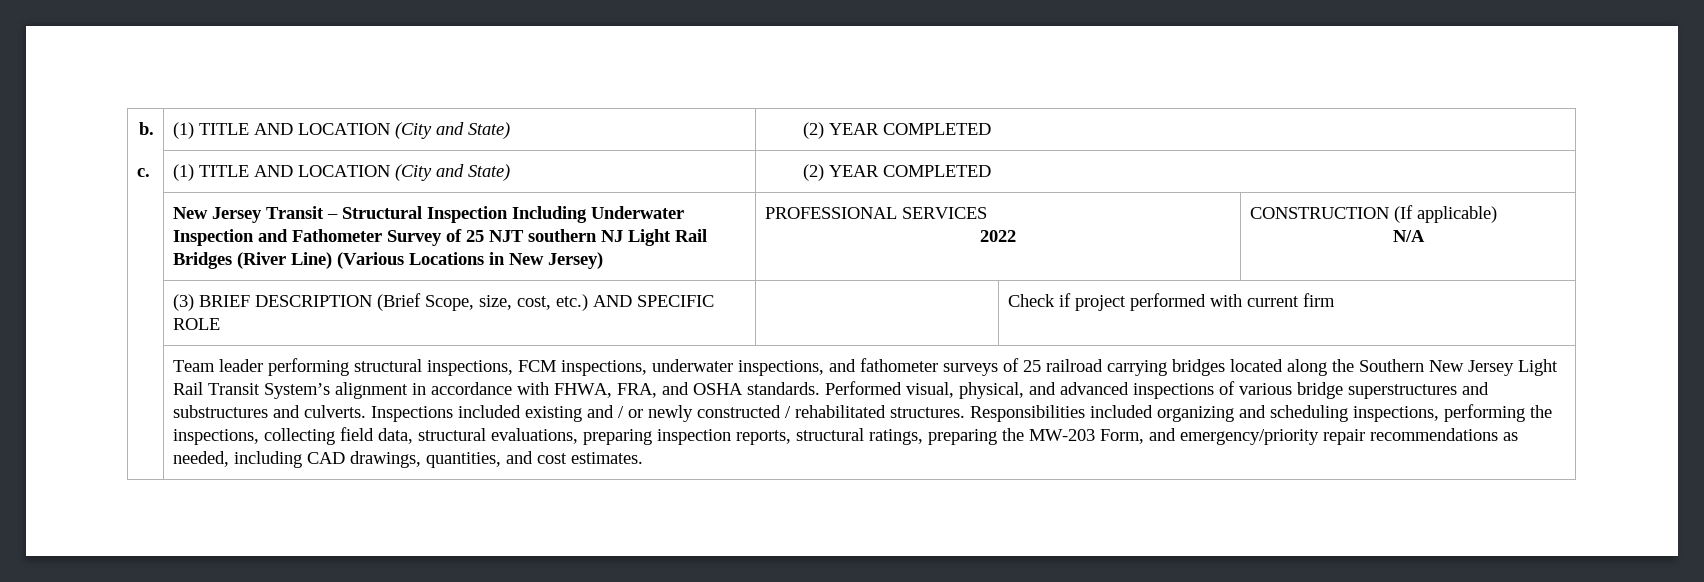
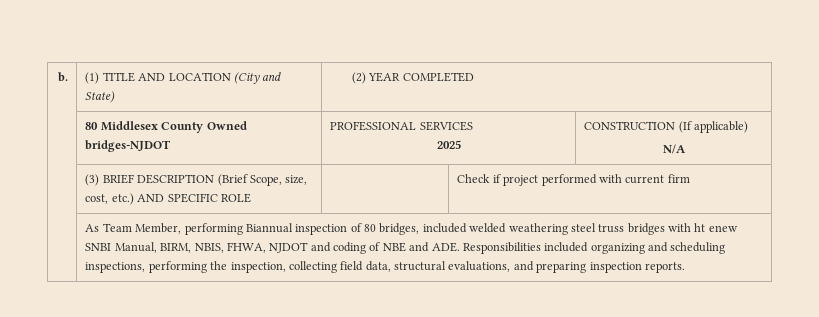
[137,168,151,177] [173,164,511,181] [802,164,991,181] [173,206,685,223] [173,229,708,246] [173,252,604,269] c. | (1) TITLE AND LOCATION (City and State) | (2) YEAR COMPLETED // | New Jersey Transit – Structural Inspection Including Underwater Inspection and Fathometer Survey of 25 NJT southern NJ Light Rail Bridges (River Line) (Various Locations in New Jersey) -> [85,121,247,133] [85,140,172,152] | 80 Middlesex County Owned bridges-NJDOT
[980,230,1016,242] 2022 -> [436,140,461,149] 2025
[173,358,1559,376] [173,381,1490,399] [173,405,966,422] Team leader performing structural inspections, FCM inspections, underwater inspections, and fathometer surveys of 25 railroad carrying bridges located along the Southern New Jersey Light Rail Transit System’s alignment in accordance with FHWA, FRA, and OSHA standards. Performed visual, physical, and advanced inspections of various bridge superstructures and substructures and culverts. Inspections included existing and / or newly constructed / rehabilitated structures. -> [85,223,738,235] [85,242,460,254] As Team Member, performing Biannual inspection of 80 bridges, included welded weathering steel truss bridges with ht enew SNBI Manual, BIRM, NBIS, FHWA, NJDOT and coding of NBE and ADE.
[173,429,260,445] inspections, -> [230,262,286,273] inspection,
(579, 436) none -> [513,261,534,271] and
[736,428,1519,445] [173,451,644,468] reports, structural ratings, preparing the MW-203 Form, and emergency/priority repair recommendations as needed, including CAD drawings, quantities, and cost estimates. -> [644,262,685,273] reports.

